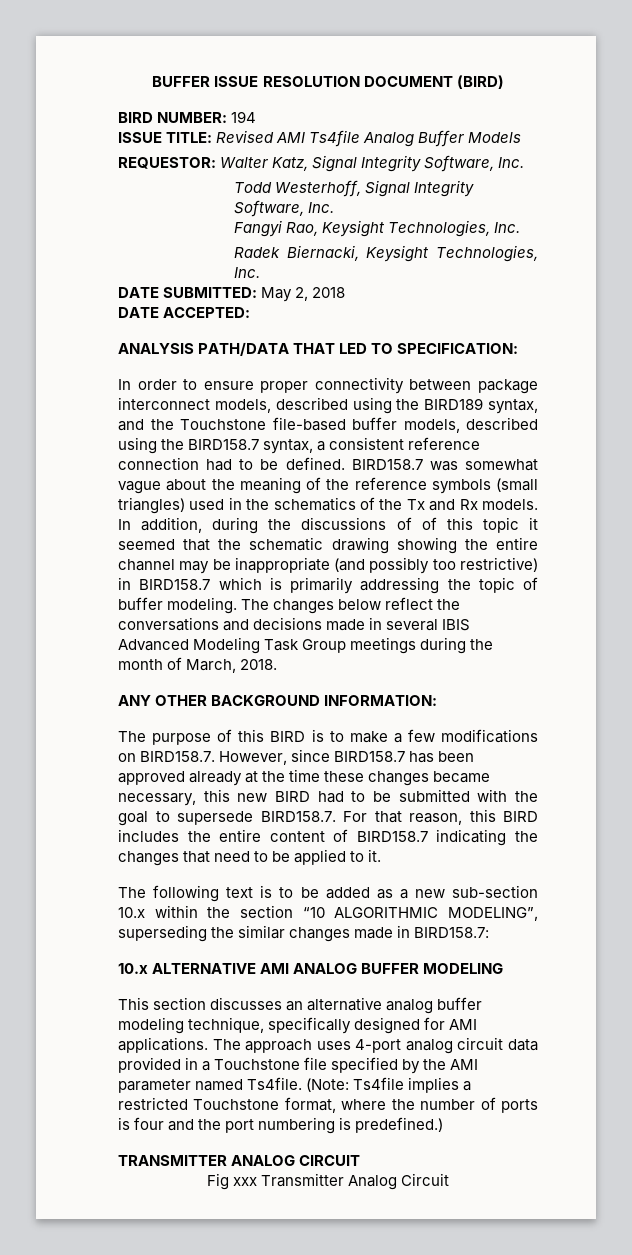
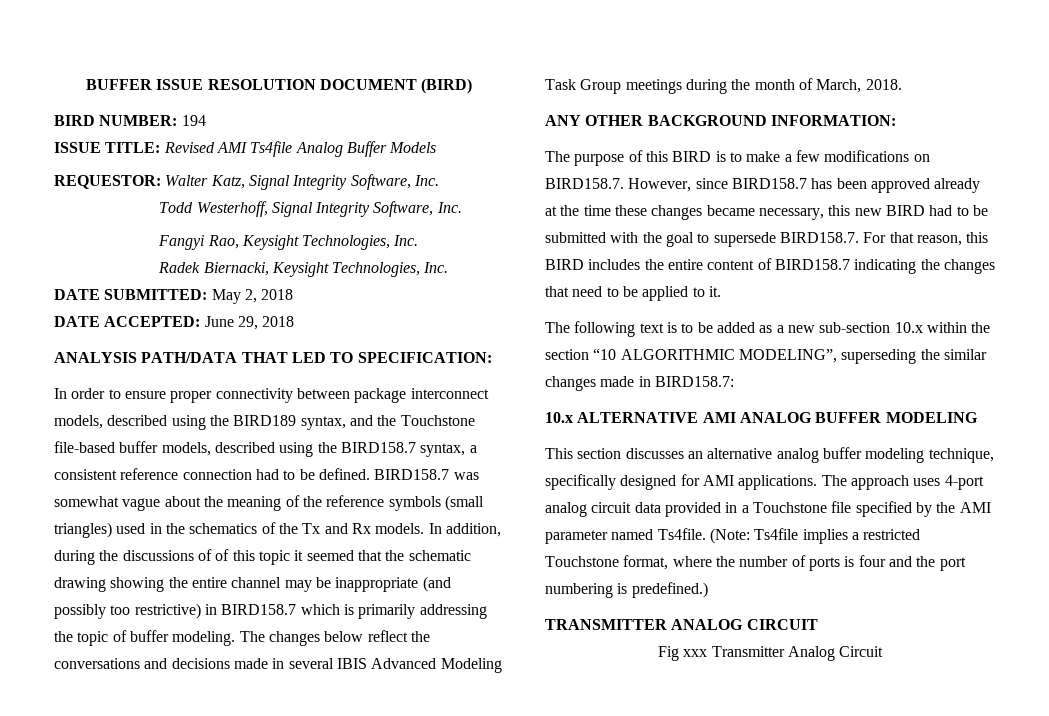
(251, 312) none -> [204,316,295,330] June 29, 2018

